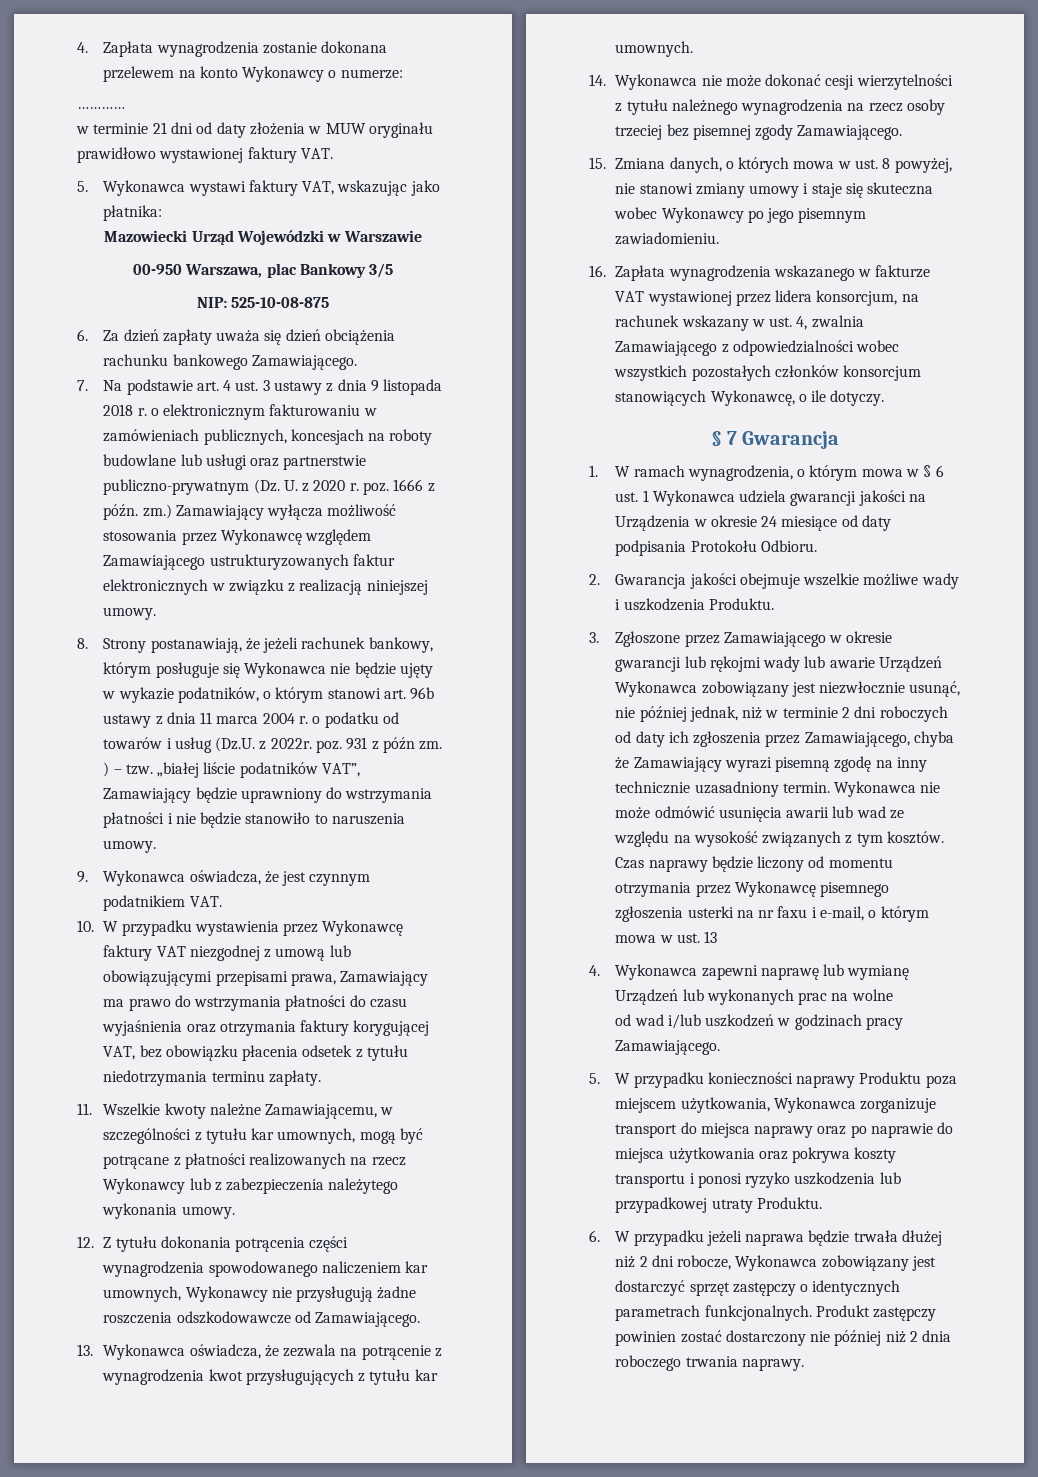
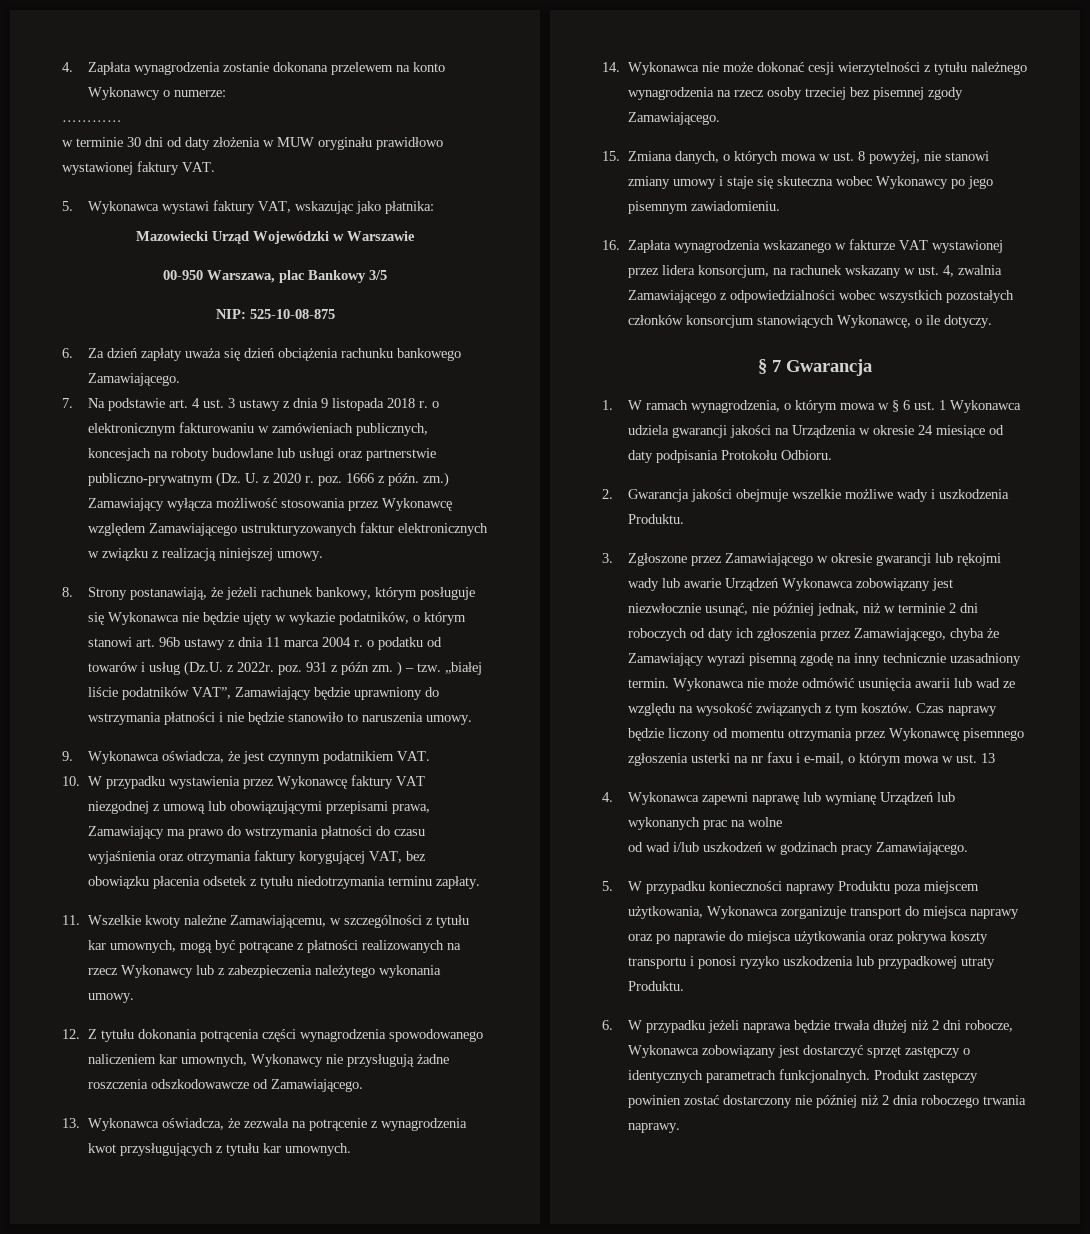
[152,122,167,134] 21 -> [127,137,141,147] 30

